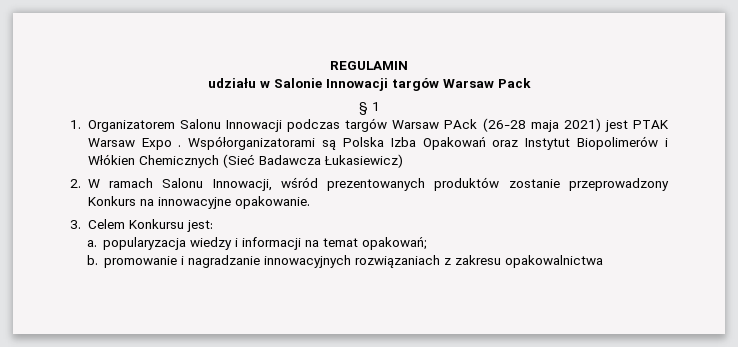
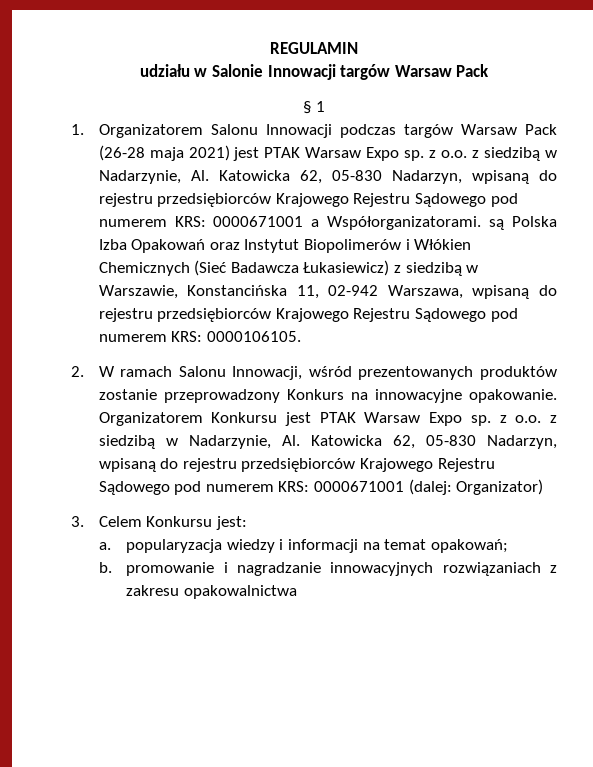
[444,119,478,129] PAck -> [525,124,557,135] Pack
[178,136,316,150] . Współorganizatorami -> [404,147,557,161] [98,170,557,184] [98,193,518,207] [98,216,482,230] sp. z o.o. z siedzibą w Nadarzynie, Al. Katowicka 62, 05-830 Nadarzyn, wpisaną do rejestru przedsiębiorców Krajowego Rejestru Sądowego pod numerem KRS: 0000671001 a Współorganizatorami.
(403, 161) none -> [393,262,479,276] [98,285,557,299] [98,308,518,322] [98,331,301,342] z siedzibą w Warszawie, Konstancińska 11, 02-942 Warszawa, wpisaną do rejestru przedsiębiorców Krajowego Rejestru Sądowego pod numerem KRS: 0000106105.
(310, 202) none -> [98,412,558,426] [98,435,557,449] [98,458,495,472] [98,479,544,495] Organizatorem Konkursu jest PTAK Warsaw Expo sp. z o.o. z siedzibą w Nadarzynie, Al. Katowicka 62, 05-830 Nadarzyn, wpisaną do rejestru przedsiębiorców Krajowego Rejestru Sądowego pod numerem KRS: 0000671001 (dalej: Organizator)

